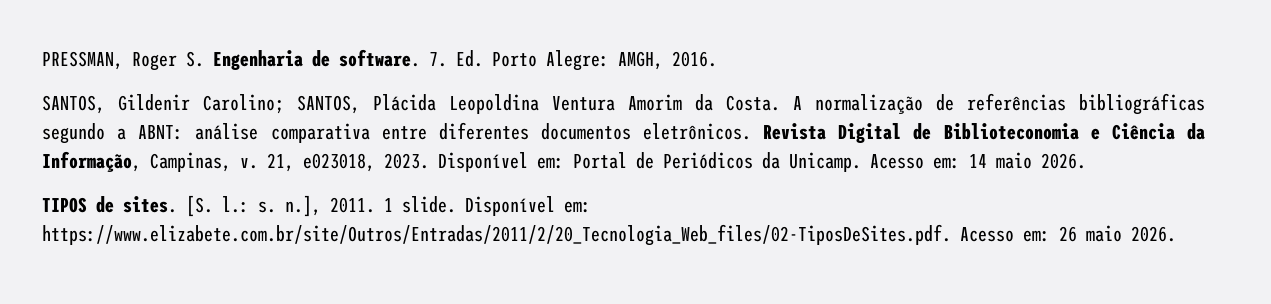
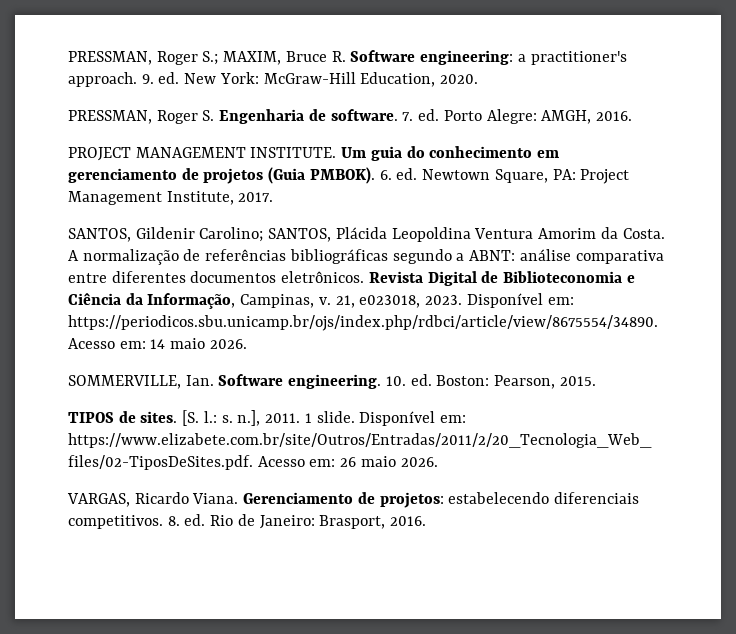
[42,51,177,71] PRESSMAN, Roger -> [68,50,627,65] [68,72,479,87] [68,110,198,124] PRESSMAN, Roger S.; MAXIM, Bruce R. Software engineering: a practitioner's approach. 9. ed. New York: McGraw-Hill Education, 2020. // PRESSMAN, Roger
[456,50,483,67] Ed. -> [418,109,440,121] ed.
(717, 59) none -> [68,146,560,161] [68,167,630,184] [68,191,274,205] // PROJECT MANAGEMENT INSTITUTE. Um guia do conhecimento em gerenciamento de projetos (Guia PMBOK). 6. ed. Newtown Square, PA: Project Management Institute, 2017.
[573,152,861,172] Portal de Periódicos da Unicamp. -> [68,315,658,331] https://periodicos.sbu.unicamp.br/ojs/index.php/rdbci/article/view/8675554/34890.
(1086, 161) none -> [68,374,596,389] // SOMMERVILLE, Ian. Software engineering. 10. ed. Boston: Pearson, 2015.
(1176, 234) none -> [67,492,640,508] [68,514,427,529] // VARGAS, Ricardo Viana. Gerenciamento de projetos: estabelecendo diferenciais competitivos. 8. ed. Rio de Janeiro: Brasport, 2016.

